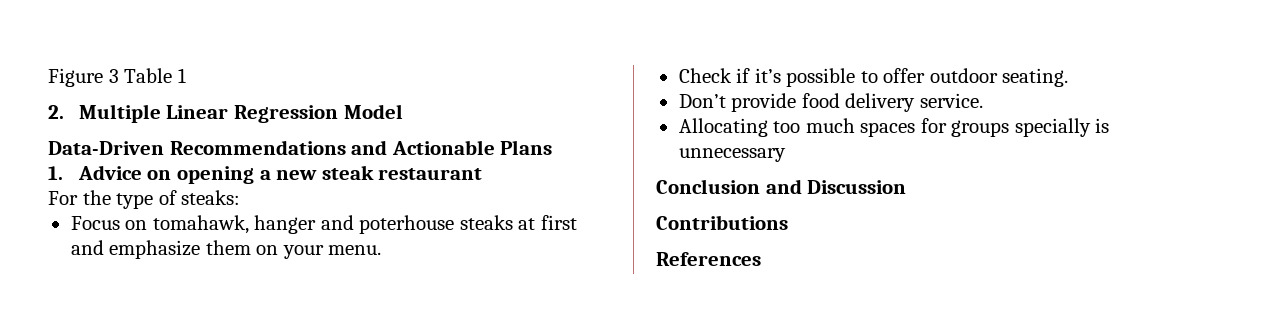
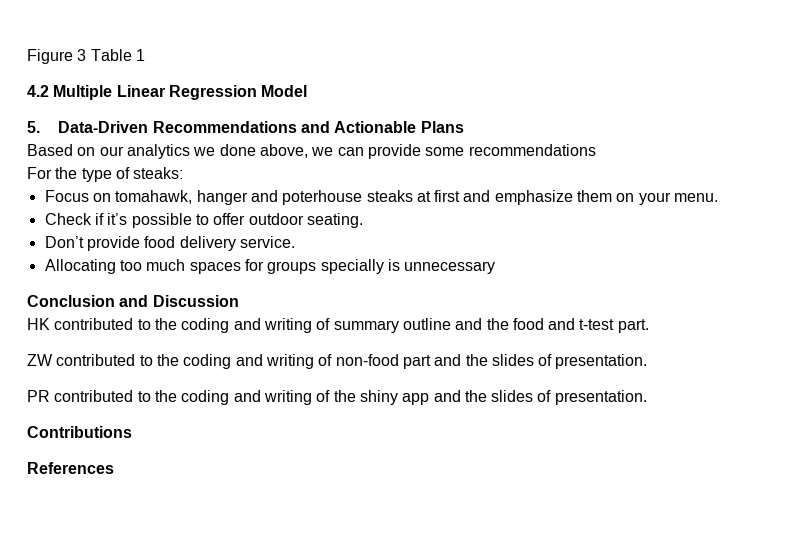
[48,105,64,119] 2. -> [27,85,49,97] 4.2
(403, 111) none -> [27,121,40,133] 5.
[48,165,483,184] 1. Advice on opening a new steak restaurant -> [27,144,596,159] Based on our analytics we done above, we can provide some recommendations
(907, 187) none -> [27,318,649,333] [27,354,648,369] [27,390,647,405] // HK contributed to the coding and writing of summary outline and the food and t-test part. // ZW contributed to the coding and writing of non-food part and the slides of presentation. // PR contributed to the coding and writing of the shiny app and the slides of presentation.

